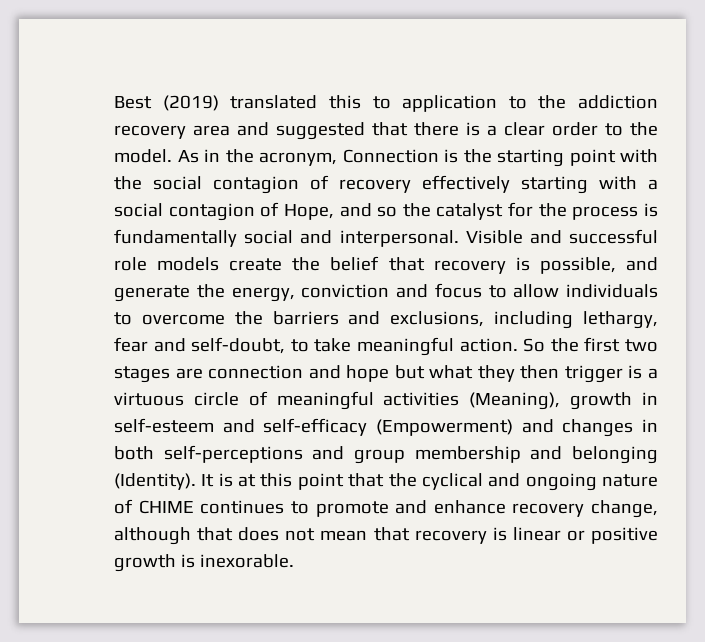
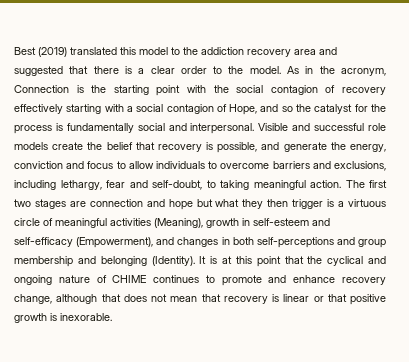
[372,95,498,112] to application -> [139,47,168,55] model
[234,311,263,325] the -> (270, 166) none
[314,338,352,352] take -> [220,180,249,190] taking
[523,338,579,352] So the -> [345,180,365,188] The
[376,419,513,436] (Empowerment) -> [76,237,154,248] (Empowerment),
(585, 535) none -> [327,294,347,302] that

